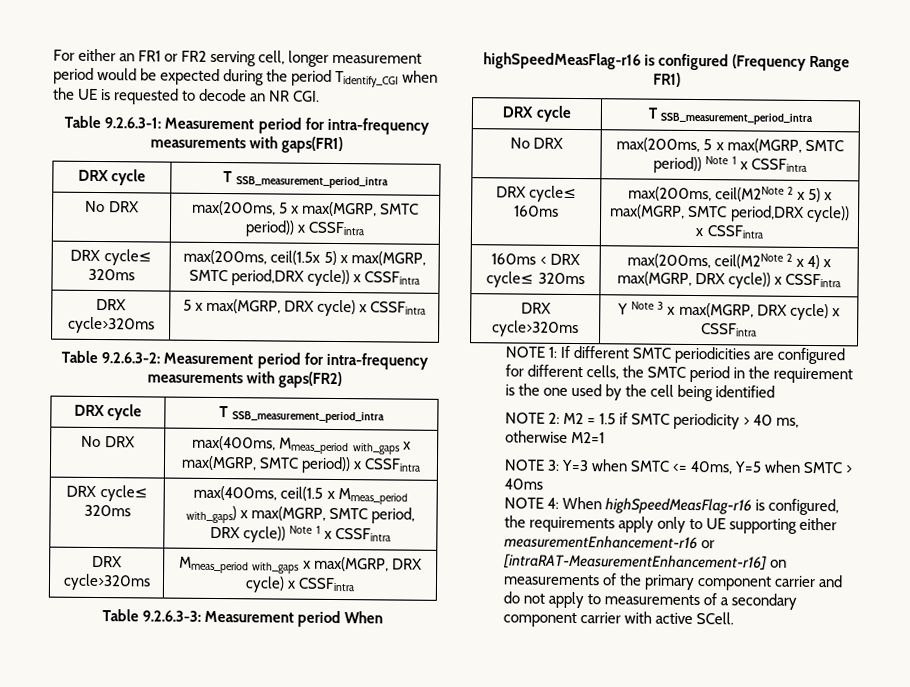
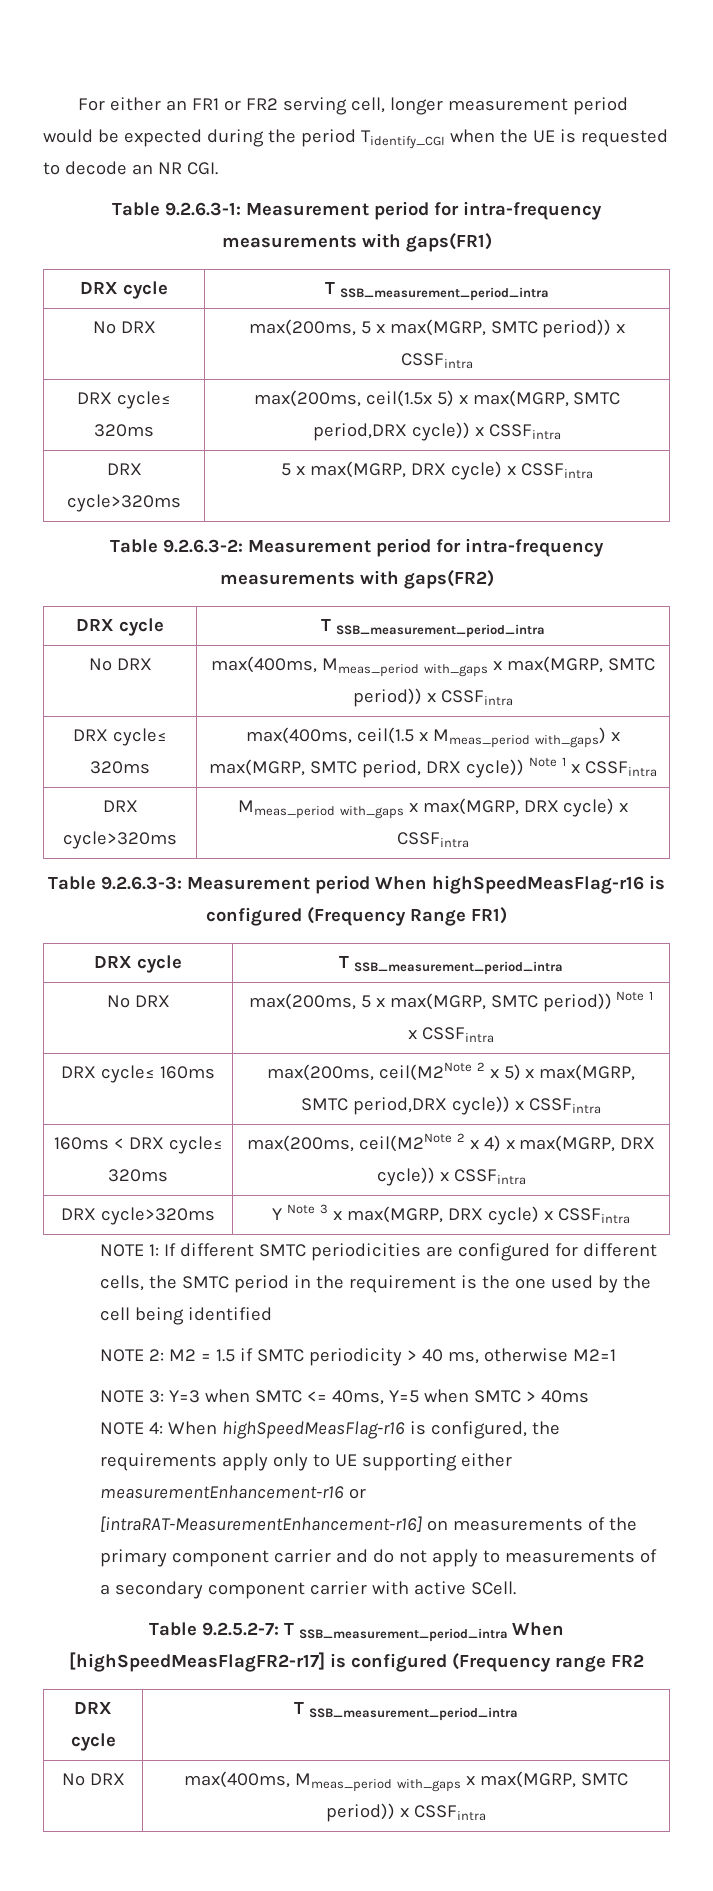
(734, 618) none -> [148,1622,565,1642] [69,1652,644,1672] [74,1702,112,1714] [70,1733,116,1751] [294,1702,518,1721] [61,1773,125,1786] [184,1771,628,1792] [326,1803,486,1822] // Table 9.2.5.2-7: T SSB_measurement_period_intra When [highSpeedMeasFlagFR2-r17] is configured (Frequency range FR2 // DRX cycle | T SSB_measurement_period_intra // No DRX | max(400ms, Mmeas_period with_gaps x max(MGRP, SMTC period)) x CSSFintra

